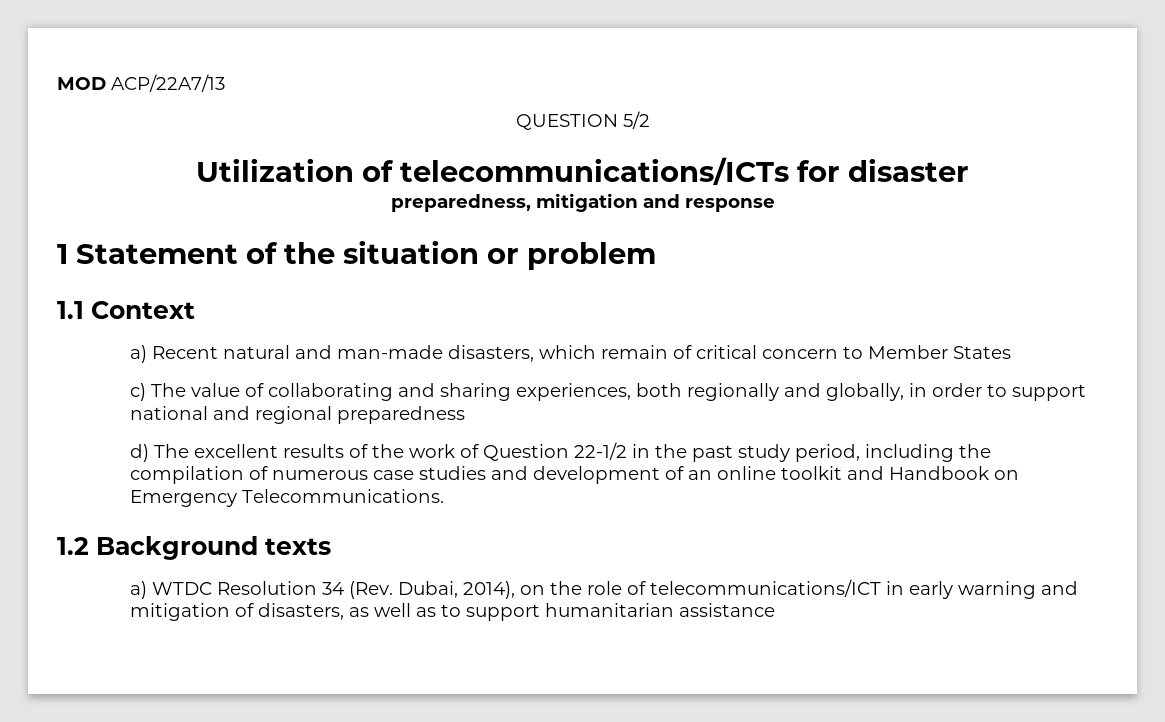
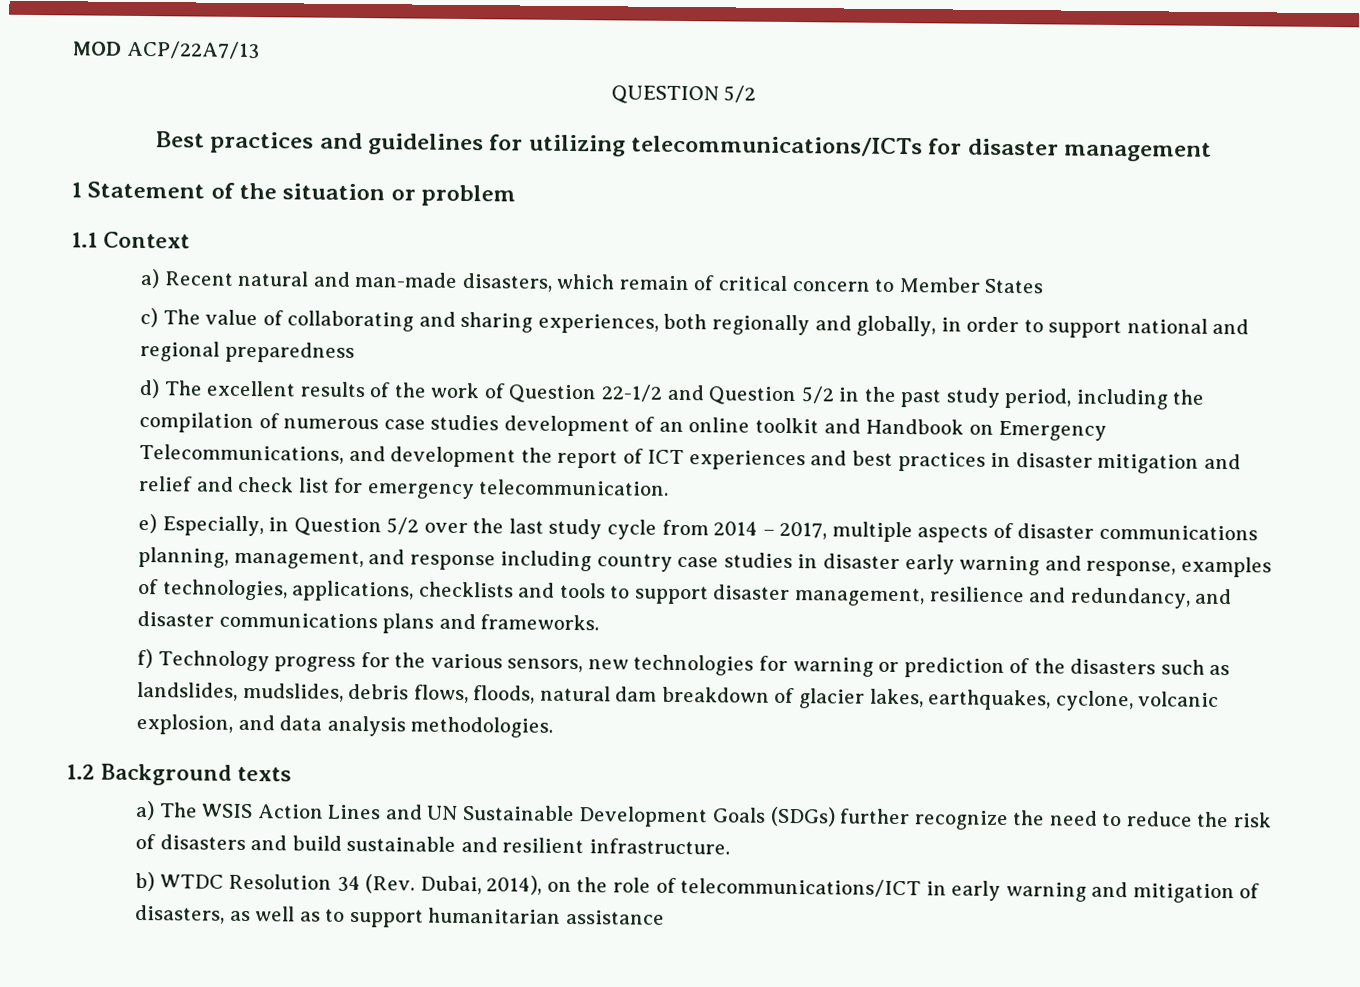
[196,158,394,182] Utilization of -> [154,131,626,157] Best practices and guidelines for utilizing
[390,193,775,212] // preparedness, mitigation and response -> [1064,141,1213,162] management
(628, 451) none -> [666,384,834,406] and Question 5/2
[491,466,529,480] and -> (500, 422) none
[242,489,445,503] [57,536,331,560] [130,581,148,599] Telecommunications. // 1.2 Background texts // a) -> [139,443,1241,474] [139,475,670,500] [138,513,1258,543] [138,546,1272,578] [138,578,1233,609] [137,610,600,634] [137,648,1231,679] [137,681,1220,712] [136,713,554,738] [66,763,293,786] [135,800,1272,831] [135,833,730,855] [135,871,156,892] Telecommunications, and development the report of ICT experiences and best practices in disaster mitigation and relief and check list for emergency telecommunication. // e) Especially, in Question 5/2 over the last study cycle from 2014 – 2017, multiple aspects of disaster communications planning, management, and response including country case studies in disaster early warning and response, examples of technologies, applications, checklists and tools to support disaster management, resilience and redundancy, and disaster communications plans and frameworks. // f) Technology progress for the various sensors, new technologies for warning or prediction of the disasters such as landslides, mudslides, debris flows, floods, natural dam breakdown of glacier lakes, earthquakes, cyclone, volcanic explosion, and data analysis methodologies. // 1.2 Background texts // a) The WSIS Action Lines and UN Sustainable Development Goals (SDGs) further recognize the need to reduce the risk of disasters and build sustainable and resilient infrastructure. // b)

